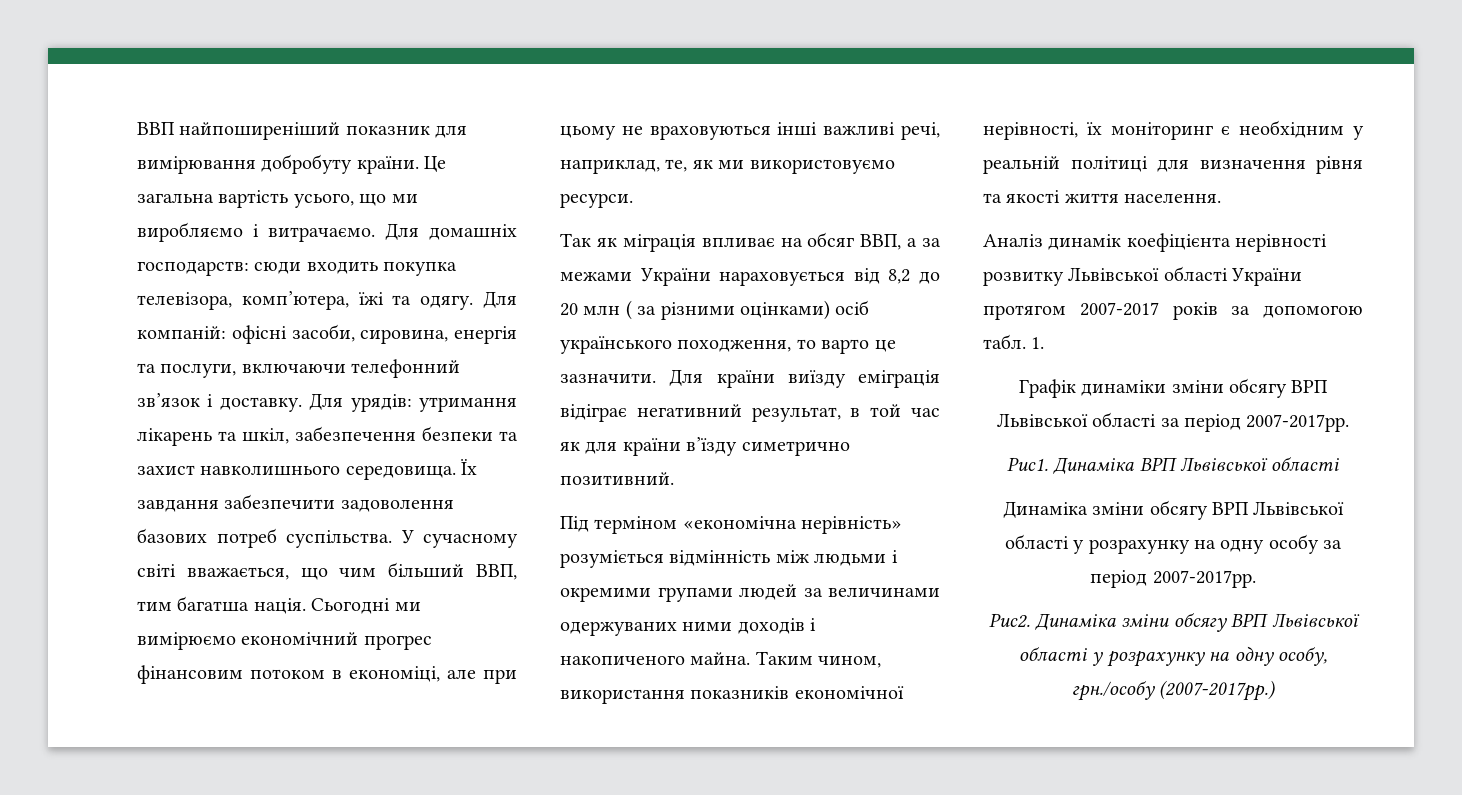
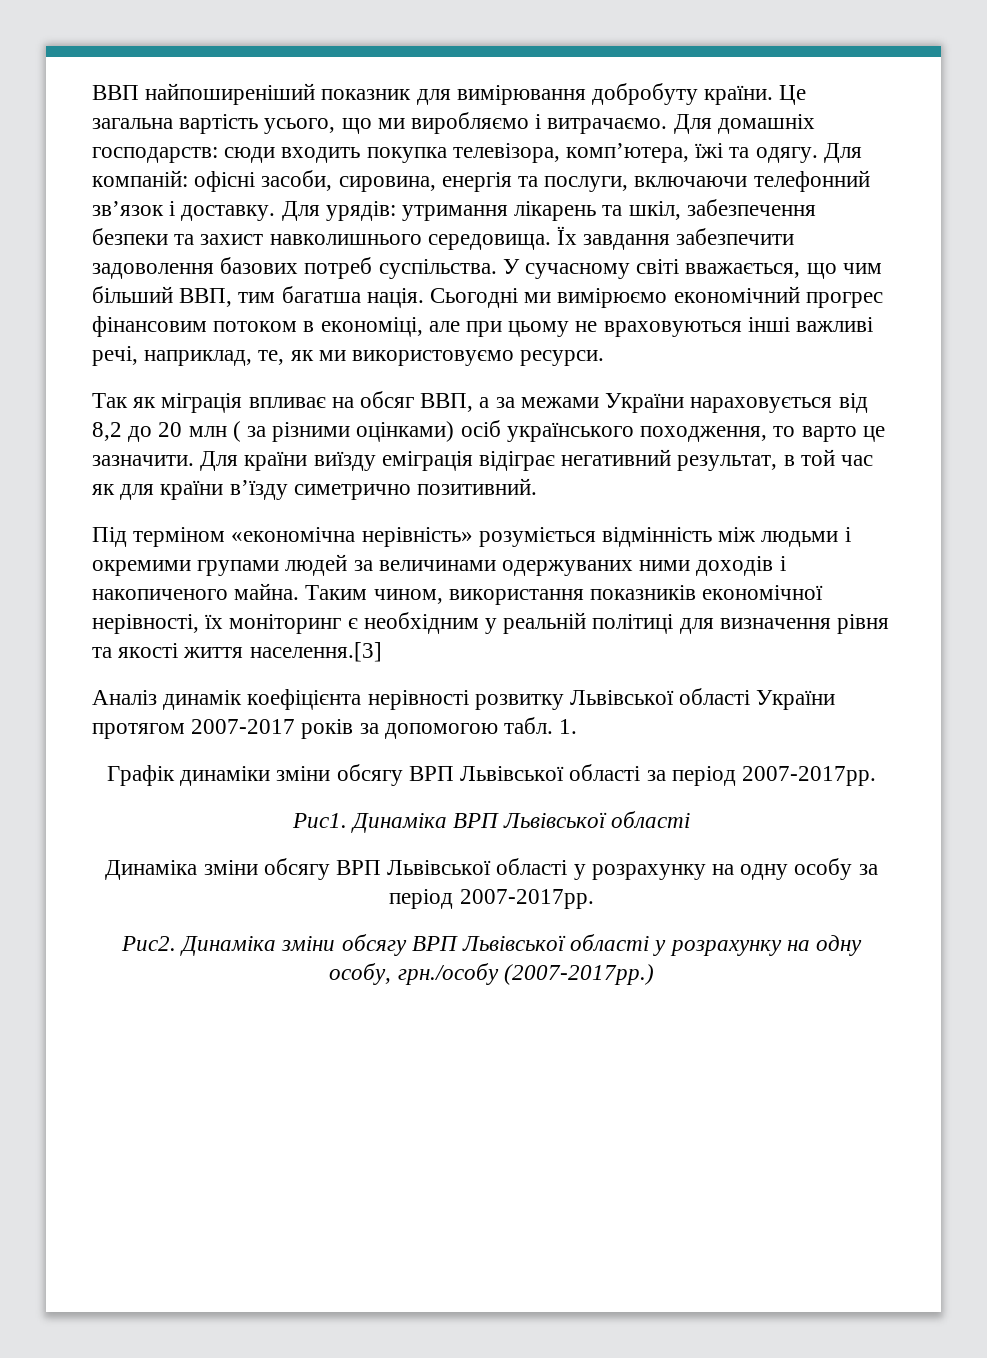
[1124,193,1222,203] населення. -> [249,642,382,662] населення.[3]

